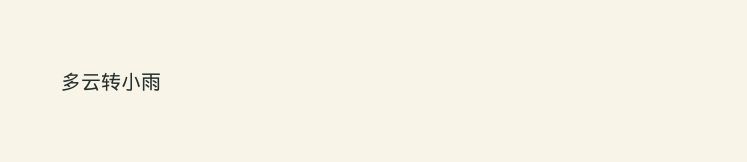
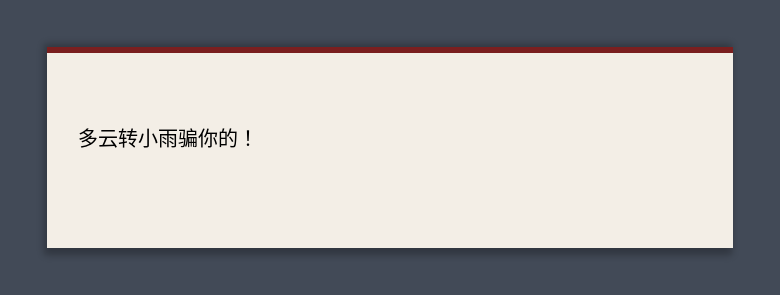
(161, 82) none -> [178,128,258,148] 骗你的！

